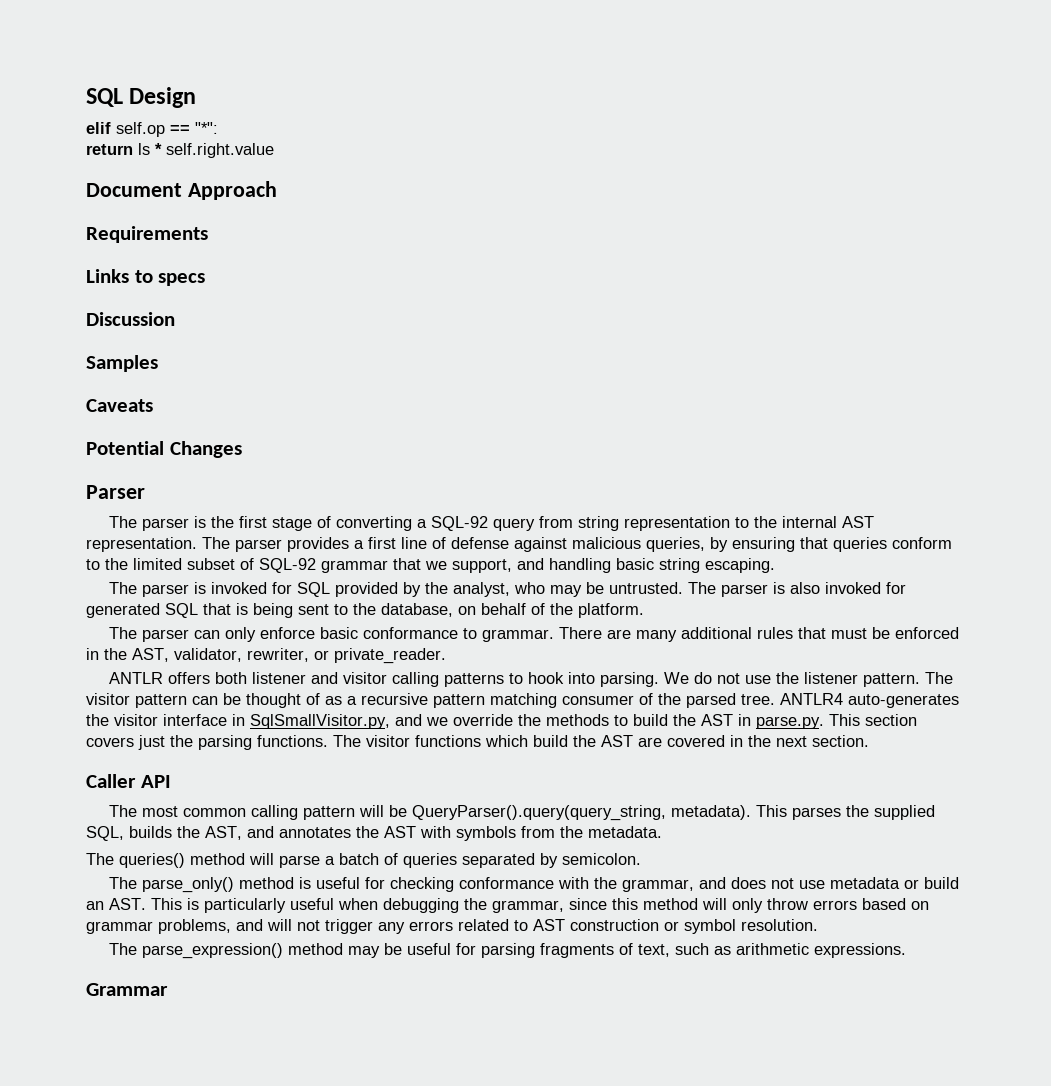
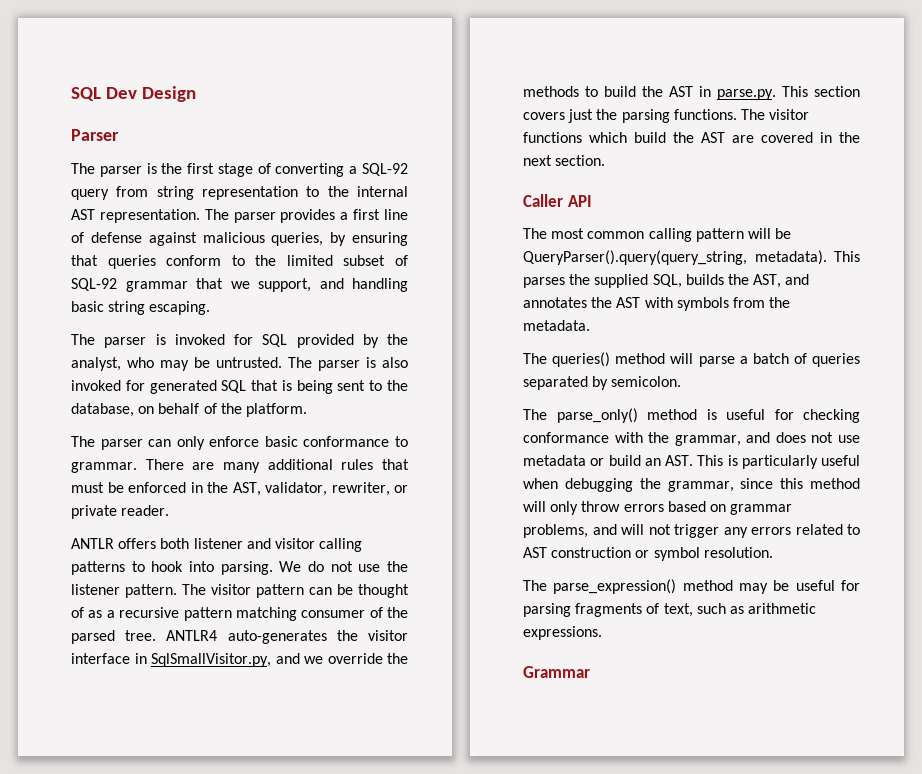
[86,88,123,107] SQL -> [71,87,138,101] SQL Dev
[86,122,218,137] [86,143,274,158] [86,181,277,200] [86,226,208,243] [86,269,206,286] [86,312,175,326] [86,355,158,372] [86,399,153,412] [86,441,242,458] // elif self.op == "*": // return ls * self.right.value // Document Approach // Requirements // Links to specs // Discussion // Samples // Caveats // Potential Changes -> (197, 94) none
[334,648,446,664] private_reader. -> [71,505,170,519] private reader.

